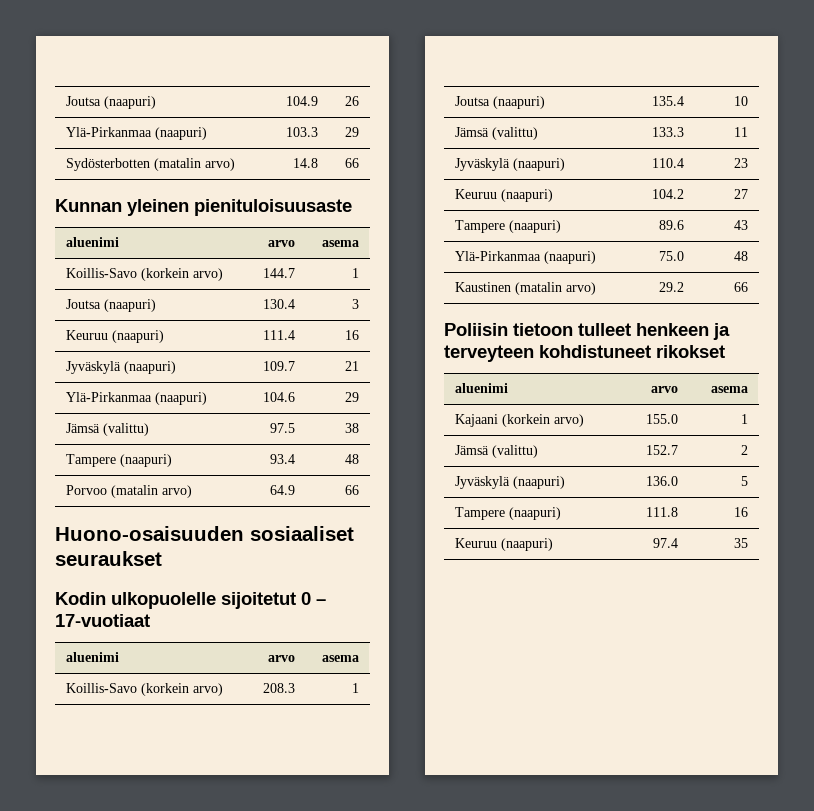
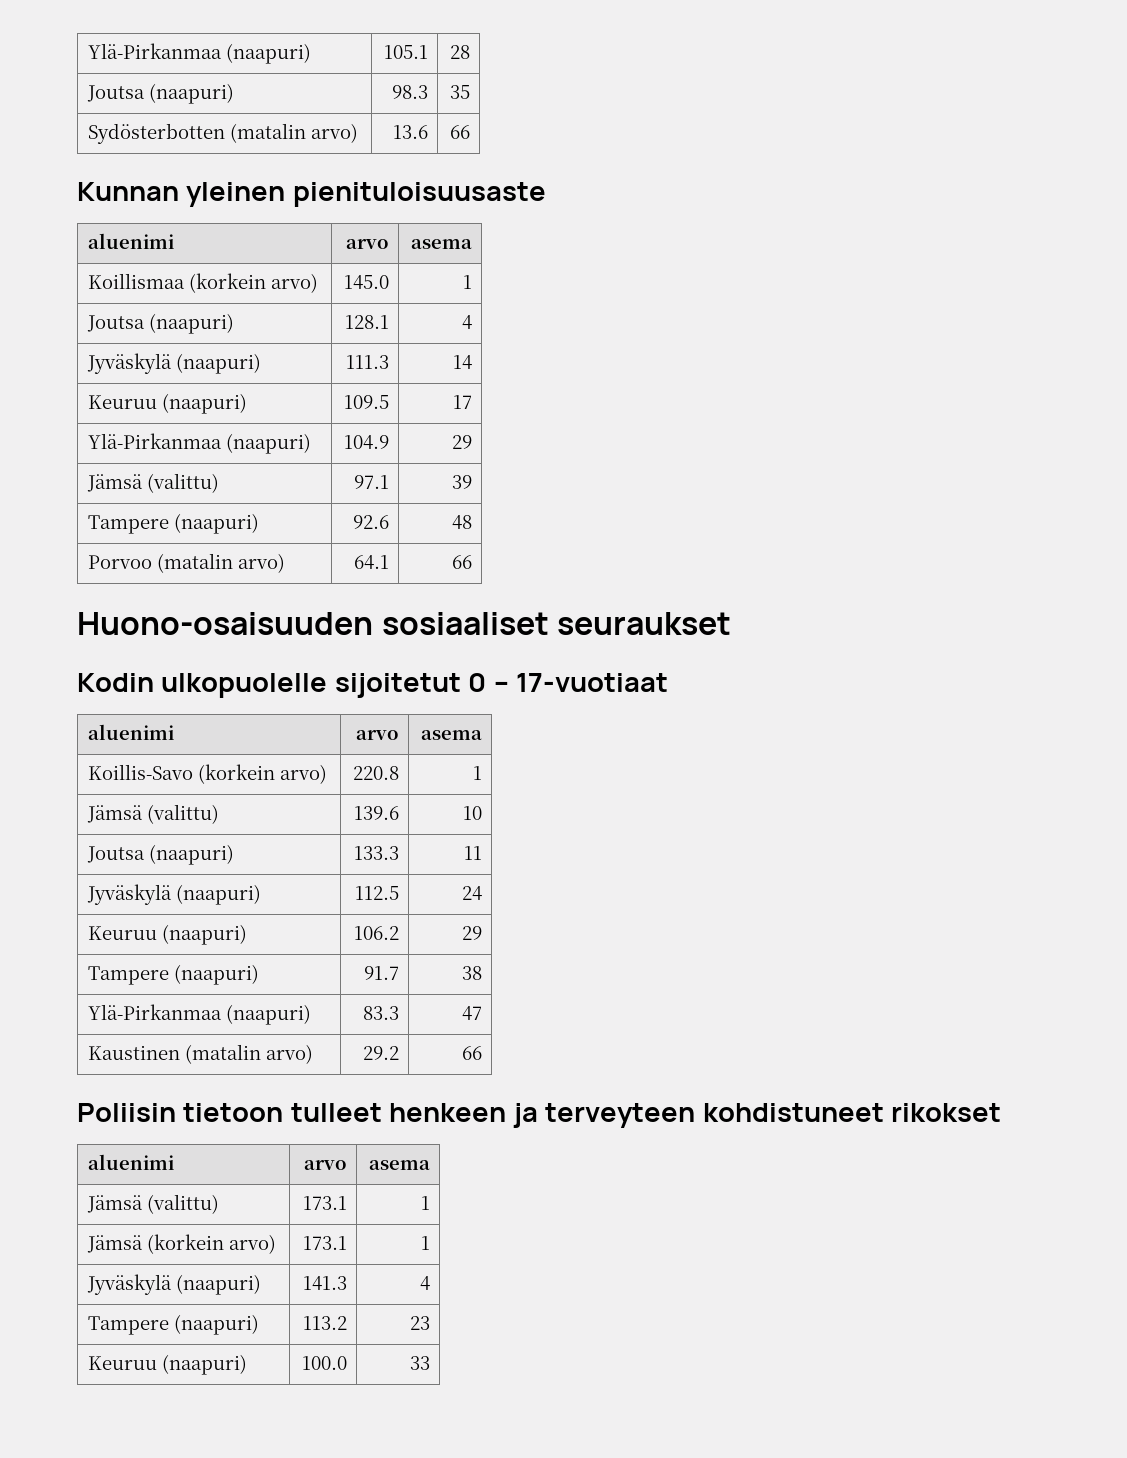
[65,96,156,109] [286,96,319,106] [345,96,360,106] [65,127,207,140] [286,127,319,137] [345,127,360,137] Joutsa (naapuri) | 104.9 | 26 // Ylä-Pirkanmaa (naapuri) | 103.3 | 29 -> [87,43,311,64] [383,45,428,59] [449,45,470,59] [86,83,234,104] [391,85,428,99] [449,85,470,99] Ylä-Pirkanmaa (naapuri) | 105.1 | 28 // Joutsa (naapuri) | 98.3 | 35
[293,158,319,168] 14.8 -> [392,125,428,139] 13.6
[65,268,223,281] [263,268,296,278] [352,268,360,278] [65,299,156,312] [263,299,296,309] [352,299,360,309] [65,330,164,343] [263,330,296,340] [345,330,360,340] [65,361,176,374] [263,361,296,371] [345,361,360,371] [65,392,207,405] [263,392,296,402] Koillis-Savo (korkein arvo) | 144.7 | 1 // Joutsa (naapuri) | 130.4 | 3 // Keuruu (naapuri) | 111.4 | 16 // Jyväskylä (naapuri) | 109.7 | 21 // Ylä-Pirkanmaa (naapuri) | 104.6 -> [87,273,318,293] [343,275,389,289] [462,275,472,289] [86,313,234,334] [344,315,389,329] [461,315,472,329] [86,353,261,374] [345,355,389,369] [452,355,472,369] [87,393,247,414] [343,395,389,409] [452,395,472,409] [87,433,311,454] [343,435,389,449] Koillismaa (korkein arvo) | 145.0 | 1 // Joutsa (naapuri) | 128.1 | 4 // Jyväskylä (naapuri) | 111.3 | 14 // Keuruu (naapuri) | 109.5 | 17 // Ylä-Pirkanmaa (naapuri) | 104.9
[270,423,296,433] [345,423,360,433] [65,454,172,467] [270,454,296,464] 97.5 | 38 // Tampere (naapuri) | 93.4 -> [353,475,389,489] [451,475,472,489] [87,513,259,534] [352,515,389,529] 97.1 | 39 // Tampere (naapuri) | 92.6
[270,485,296,495] 64.9 -> [353,555,389,569] 64.1
[263,683,296,693] [352,683,360,693] [454,96,545,109] [652,96,685,106] 208.3 | 1 // Joutsa (naapuri) | 135.4 -> [352,766,399,780] [472,766,482,780] [86,804,219,824] [353,806,399,820] 220.8 | 1 // Jämsä (valittu) | 139.6
[454,127,538,140] Jämsä (valittu) -> [86,844,234,865] Joutsa (naapuri)
[652,158,685,168] [734,158,749,168] [454,189,553,202] [652,189,685,199] [734,189,749,199] [454,220,561,233] [659,220,685,230] [734,220,749,230] [454,251,596,264] [659,251,685,261] [734,251,749,261] 110.4 | 23 // Keuruu (naapuri) | 104.2 | 27 // Tampere (naapuri) | 89.6 | 43 // Ylä-Pirkanmaa (naapuri) | 75.0 | 48 -> [354,886,399,900] [461,886,482,900] [87,924,247,945] [353,926,399,940] [461,926,482,940] [87,964,259,985] [363,966,399,980] [461,966,482,980] [87,1004,311,1025] [362,1006,399,1020] [461,1006,482,1020] 112.5 | 24 // Keuruu (naapuri) | 106.2 | 29 // Tampere (naapuri) | 91.7 | 38 // Ylä-Pirkanmaa (naapuri) | 83.3 | 47
[454,414,584,427] [646,414,679,424] [741,414,749,424] [454,445,538,458] [646,445,679,455] [741,445,749,455] [454,476,565,489] [646,476,679,486] [741,476,749,486] [454,507,561,520] [646,507,679,517] [734,507,749,517] [454,538,553,551] [653,538,679,548] [734,538,749,548] Kajaani (korkein arvo) | 155.0 | 1 // Jämsä (valittu) | 152.7 | 2 // Jyväskylä (naapuri) | 136.0 | 5 // Tampere (naapuri) | 111.8 | 16 // Keuruu (naapuri) | 97.4 | 35 -> [86,1194,219,1214] [302,1196,347,1210] [420,1196,430,1210] [86,1234,276,1254] [302,1236,347,1250] [420,1236,430,1250] [86,1274,261,1295] [302,1276,347,1290] [419,1276,430,1290] [87,1314,259,1335] [302,1316,347,1330] [409,1316,430,1330] [87,1354,247,1375] [301,1356,347,1370] [409,1356,430,1370] Jämsä (valittu) | 173.1 | 1 // Jämsä (korkein arvo) | 173.1 | 1 // Jyväskylä (naapuri) | 141.3 | 4 // Tampere (naapuri) | 113.2 | 23 // Keuruu (naapuri) | 100.0 | 33

